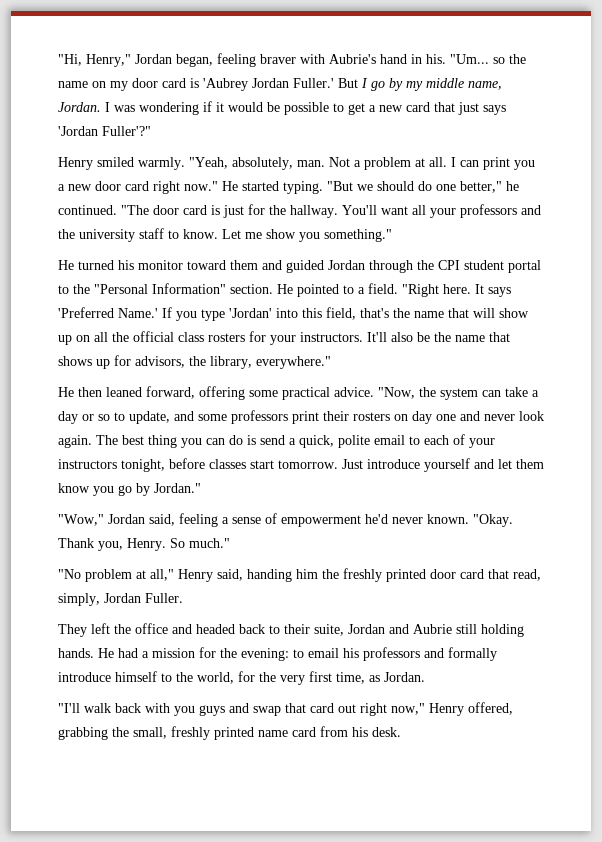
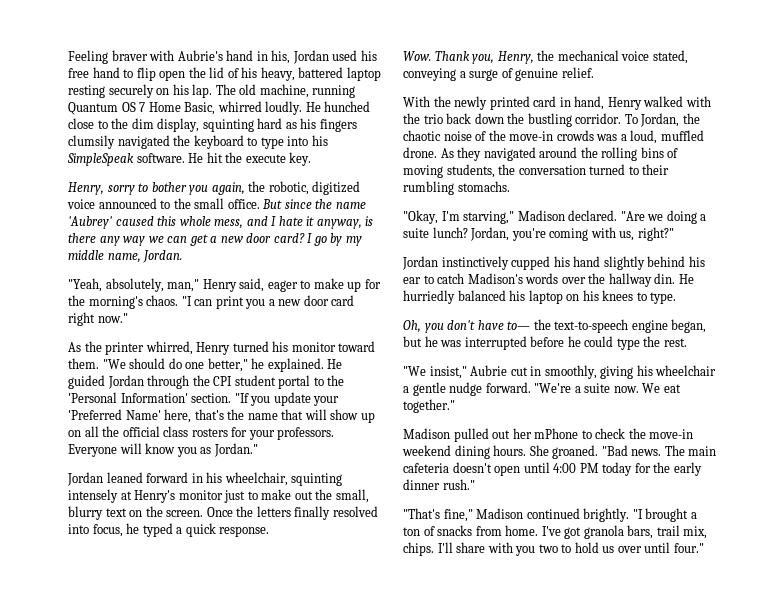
[58,53,256,67] "Hi, Henry," Jordan began, feeling -> [68,50,108,64] Feeling
[426,54,526,64] [58,78,358,91] his. "Um... so the name on my door card is 'Aubrey Jordan Fuller.' But -> [271,50,377,64] [68,67,381,81] [68,84,356,98] [68,101,371,115] [68,118,357,132] [68,135,328,149] [67,152,312,166] [68,181,361,195] [67,198,366,209] [68,216,374,229] [68,233,305,246] his, Jordan used his free hand to flip open the lid of his heavy, battered laptop resting securely on his lap. The old machine, running Quantum OS 7 Home Basic, whirred loudly. He hunched close to the dim display, squinting hard as his fingers clumsily navigated the keyboard to type into his SimpleSpeak software. He hit the execute key. // Henry, sorry to bother you again, the robotic, digitized voice announced to the small office. But since the name 'Aubrey' caused this whole mess, and I hate it anyway, is there any way we can get a new door card?
[105,101,506,115] [58,126,151,136] [58,157,456,170] I was wondering if it would be possible to get a new card that just says 'Jordan Fuller'?" // Henry smiled warmly. "Yeah, absolutely, man. Not a problem at all. I -> [68,278,381,292] [68,295,192,309] // "Yeah, absolutely, man," Henry said, eager to make up for the morning's chaos. "I
[222,181,373,194] He started typing. "But we -> [68,341,376,355] [68,358,126,369] // As the printer whirred, Henry turned his monitor toward them. "We
[58,204,541,218] [58,228,392,242] [58,260,282,270] continued. "The door card is just for the hallway. You'll want all your professors and the university staff to know. Let me show you something." // He turned his monitor toward them and -> [267,358,343,372] explained. He
[94,283,511,297] [58,307,356,321] "Personal Information" section. He pointed to a field. "Right here. It says 'Preferred Name.' If you type 'Jordan' into this field, -> [68,392,340,406] [68,409,192,423] 'Personal Information' section. "If you update your 'Preferred Name' here,
[300,332,510,342] [58,355,331,369] [58,386,539,400] [58,410,544,424] [58,434,495,448] [58,458,544,472] [58,483,201,496] [58,513,513,527] [58,538,230,551] [58,568,541,582] [58,593,183,606] [58,623,524,637] [58,647,497,661] [58,671,425,685] [58,702,513,716] [58,726,401,740] instructors. It'll also be the name that shows up for advisors, the library, everywhere." // He then leaned forward, offering some practical advice. "Now, the system can take a day or so to update, and some professors print their rosters on day one and never look again. The best thing you can do is send a quick, polite email to each of your instructors tonight, before classes start tomorrow. Just introduce yourself and let them know you go by Jordan." // "Wow," Jordan said, feeling a sense of empowerment he'd never known. "Okay. Thank you, Henry. So much." // "No problem at all," Henry said, handing him the freshly printed door card that read, simply, Jordan Fuller. // They left the office and headed back to their suite, Jordan and Aubrie still holding hands. He had a mission for the evening: to email his professors and formally introduce himself to the world, for the very first time, as Jordan. // "I'll walk back with you guys and swap that card out right now," Henry offered, grabbing the small, freshly printed name card from his desk. -> [277,427,335,440] [68,443,258,457] [67,472,343,486] [68,489,369,503] [68,506,378,520] [68,523,270,537] [403,50,688,64] [403,67,594,81] [403,96,711,110] [403,113,700,127] [403,130,704,144] [403,147,679,161] [403,164,670,178] [403,181,510,195] [403,210,707,224] [403,227,674,241] [402,256,705,270] [403,273,694,287] [403,290,677,304] [403,319,707,333] [403,336,687,350] [403,365,717,379] [403,382,681,396] [403,399,455,413] [403,428,694,442] [402,445,717,459] [403,462,702,476] [403,479,475,490] [403,508,697,522] [403,525,708,539] [403,542,704,556] professors. Everyone will know you as Jordan." // Jordan leaned forward in his wheelchair, squinting intensely at Henry's monitor just to make out the small, blurry text on the screen. Once the letters finally resolved into focus, he typed a quick response. // Wow. Thank you, Henry, the mechanical voice stated, conveying a surge of genuine relief. // With the newly printed card in hand, Henry walked with the trio back down the bustling corridor. To Jordan, the chaotic noise of the move-in crowds was a loud, muffled drone. As they navigated around the rolling bins of moving students, the conversation turned to their rumbling stomachs. // "Okay, I'm starving," Madison declared. "Are we doing a suite lunch? Jordan, you're coming with us, right?" // Jordan instinctively cupped his hand slightly behind his ear to catch Madison's words over the hallway din. He hurriedly balanced his laptop on his knees to type. // Oh, you don't have to— the text-to-speech engine began, but he was interrupted before he could type the rest. // "We insist," Aubrie cut in smoothly, giving his wheelchair a gentle nudge forward. "We're a suite now. We eat together." // Madison pulled out her mPhone to check the move-in weekend dining hours. She groaned. "Bad news. The main cafeteria doesn't open until 4:00 PM today for the early dinner rush." // "That's fine," Madison continued brightly. "I brought a ton of snacks from home. I've got granola bars, trail mix, chips. I'll share with you two to hold us over until four."

